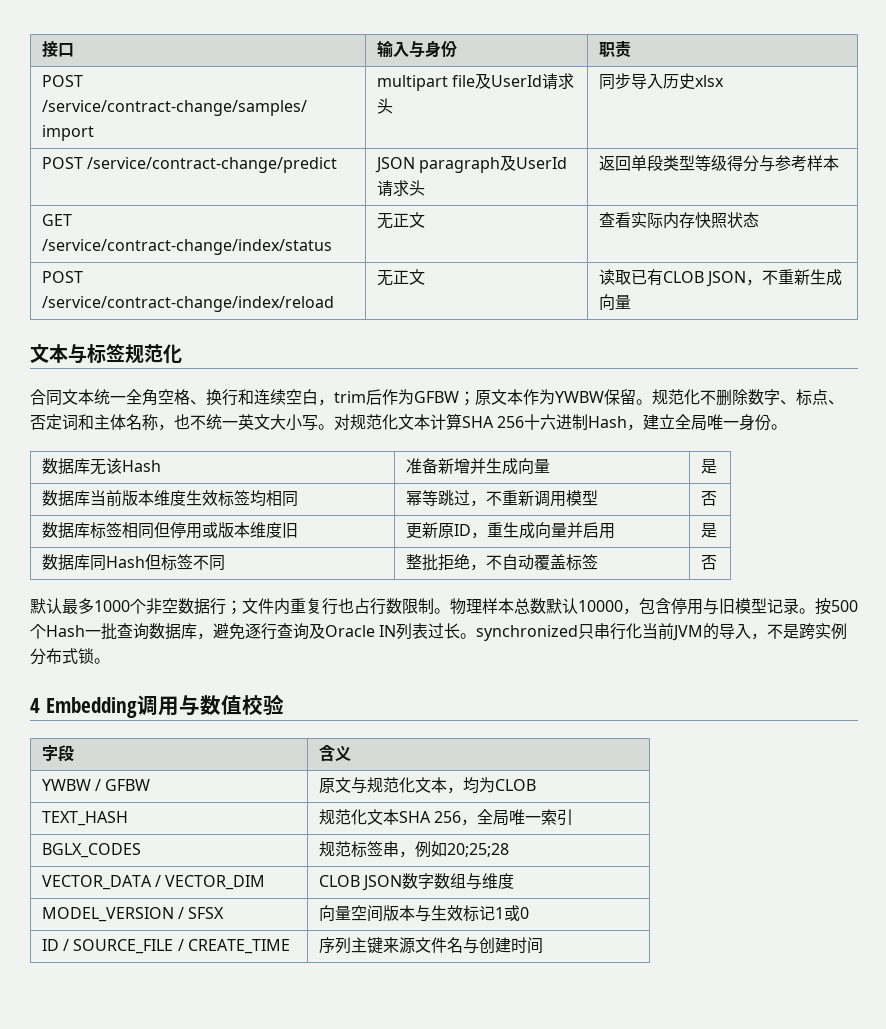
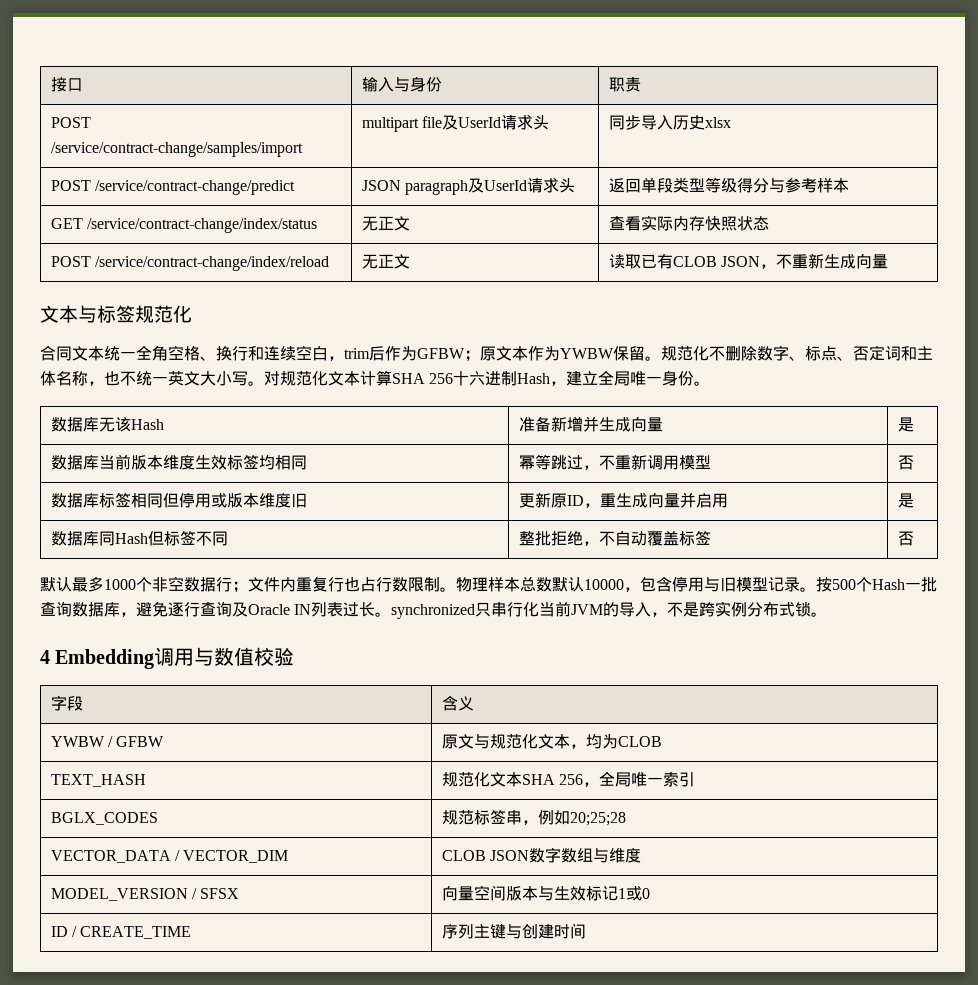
[73,939,184,954] SOURCE_FILE / -> (77, 931) none
[382,937,463,954] 来源文件名 -> (506, 931) none

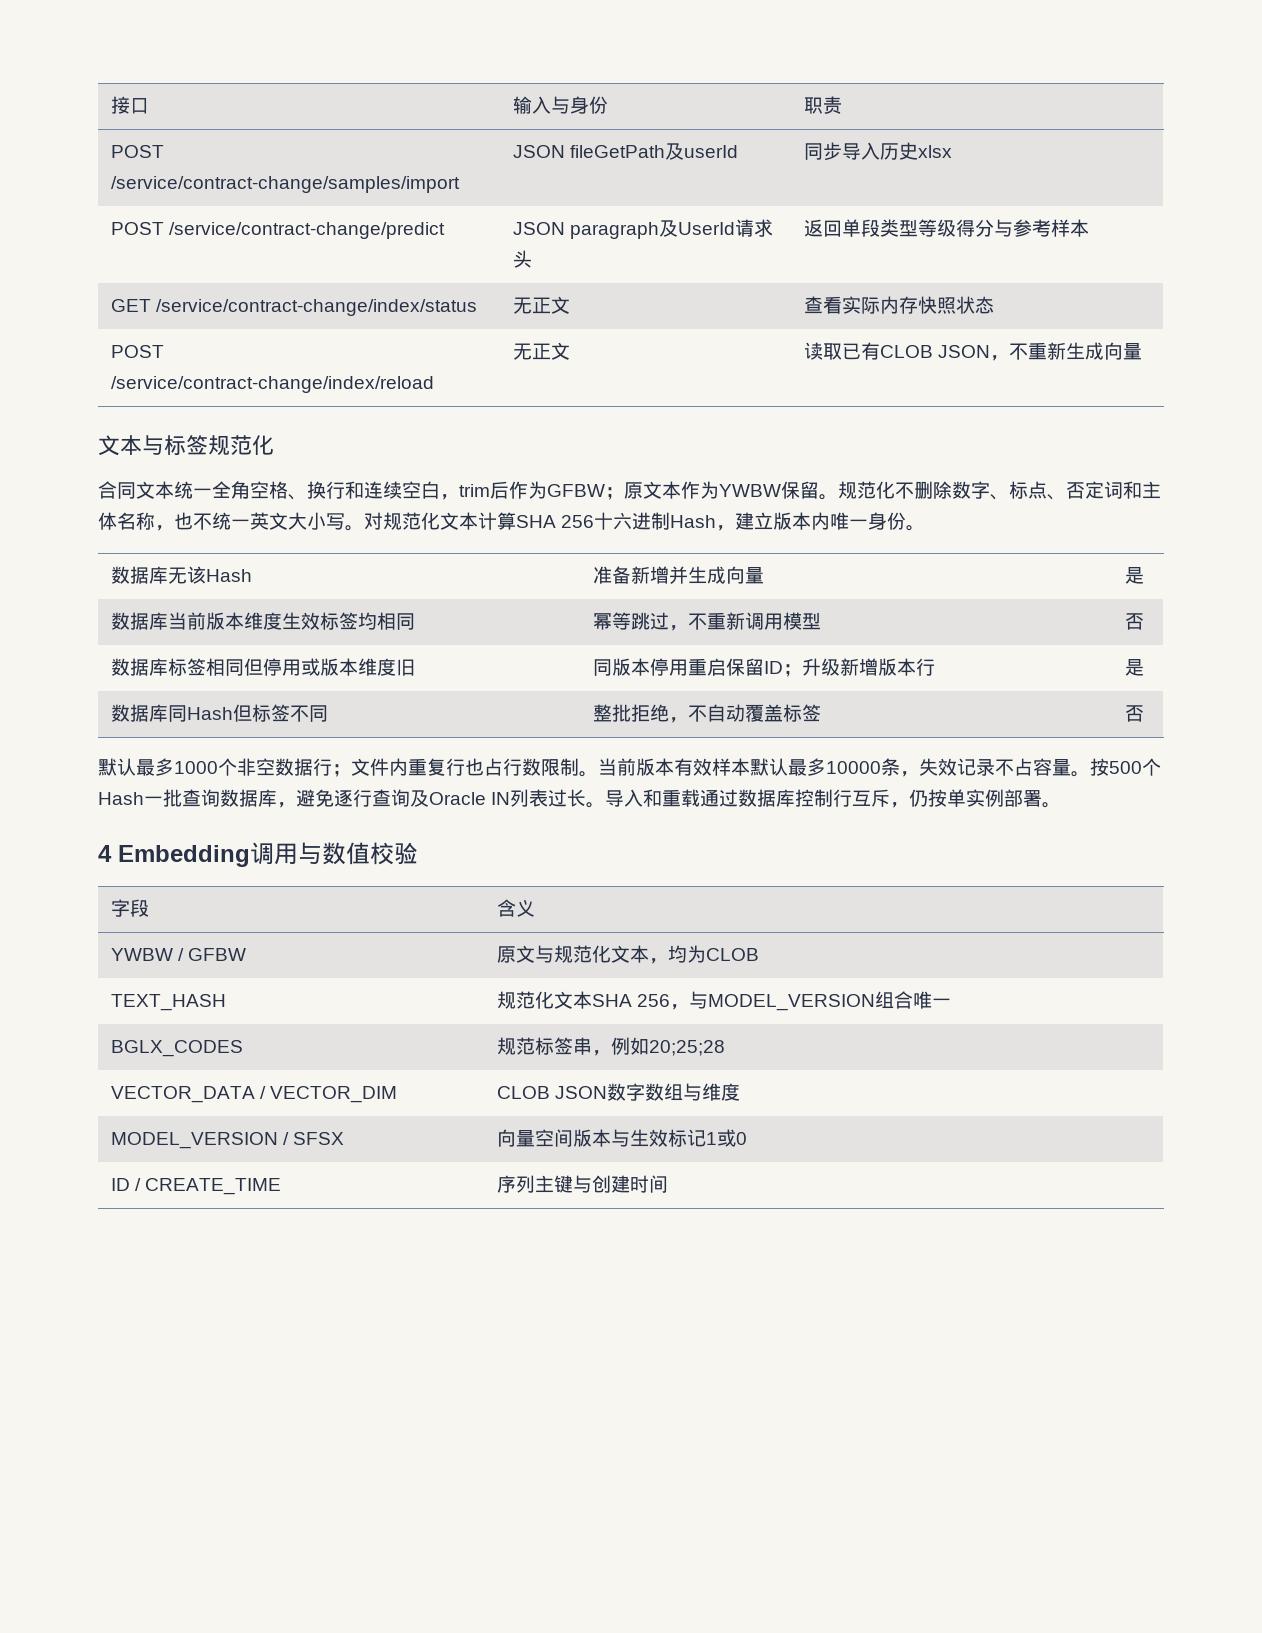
[361,114,549,132] multipart file及UserId请求头 -> [512,143,738,160] JSON fileGetPath及userId
[598,370,631,386] 全局 -> [773,512,831,530] 版本内
[518,492,728,508] 更新原ID，重生成向量并启用 -> [592,658,935,677] 同版本停用重启保留ID；升级新增版本行
[456,576,800,592] 物理样本总数默认10000，包含停用与旧模型记录 -> [598,758,1071,777] 当前版本有效样本默认最多10000条，失效记录不占容量
[391,601,812,619] synchronized只串行化当前JVM的导入，不是跨实例分布式锁 -> [605,789,1043,808] 导入和重载通过数据库控制行互斥，仍按单实例部署
[598,771,695,787] 全局唯一索引 -> [688,991,951,1011] 与MODEL_VERSION组合唯一

